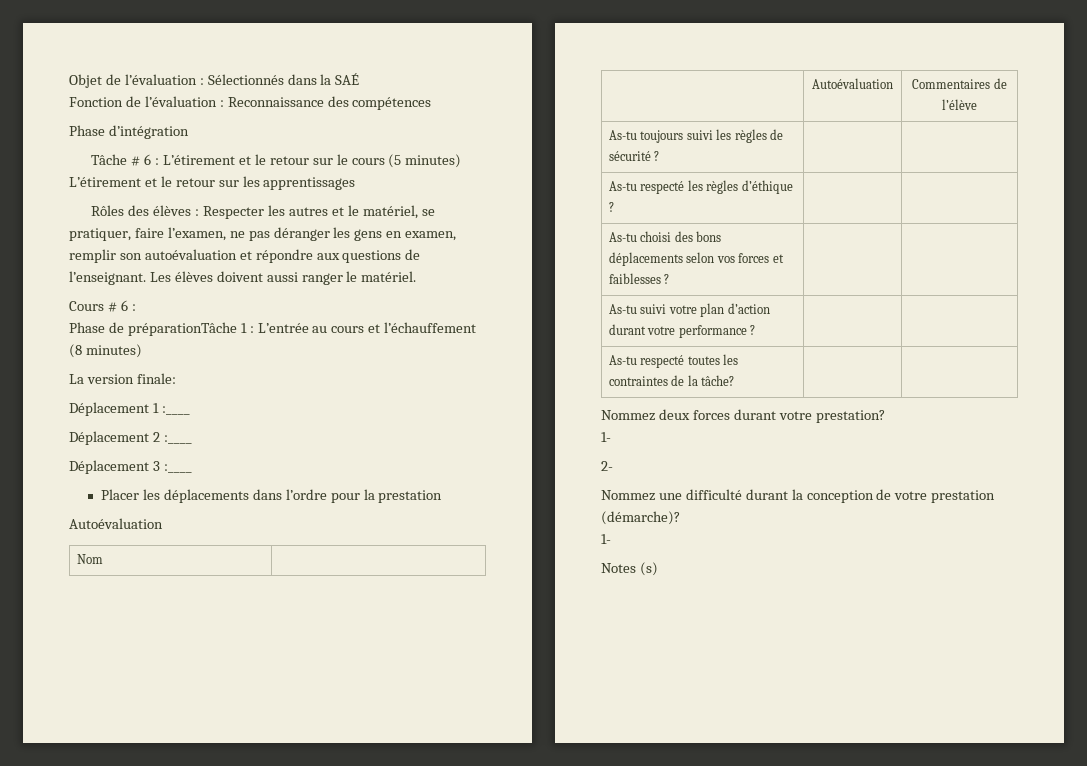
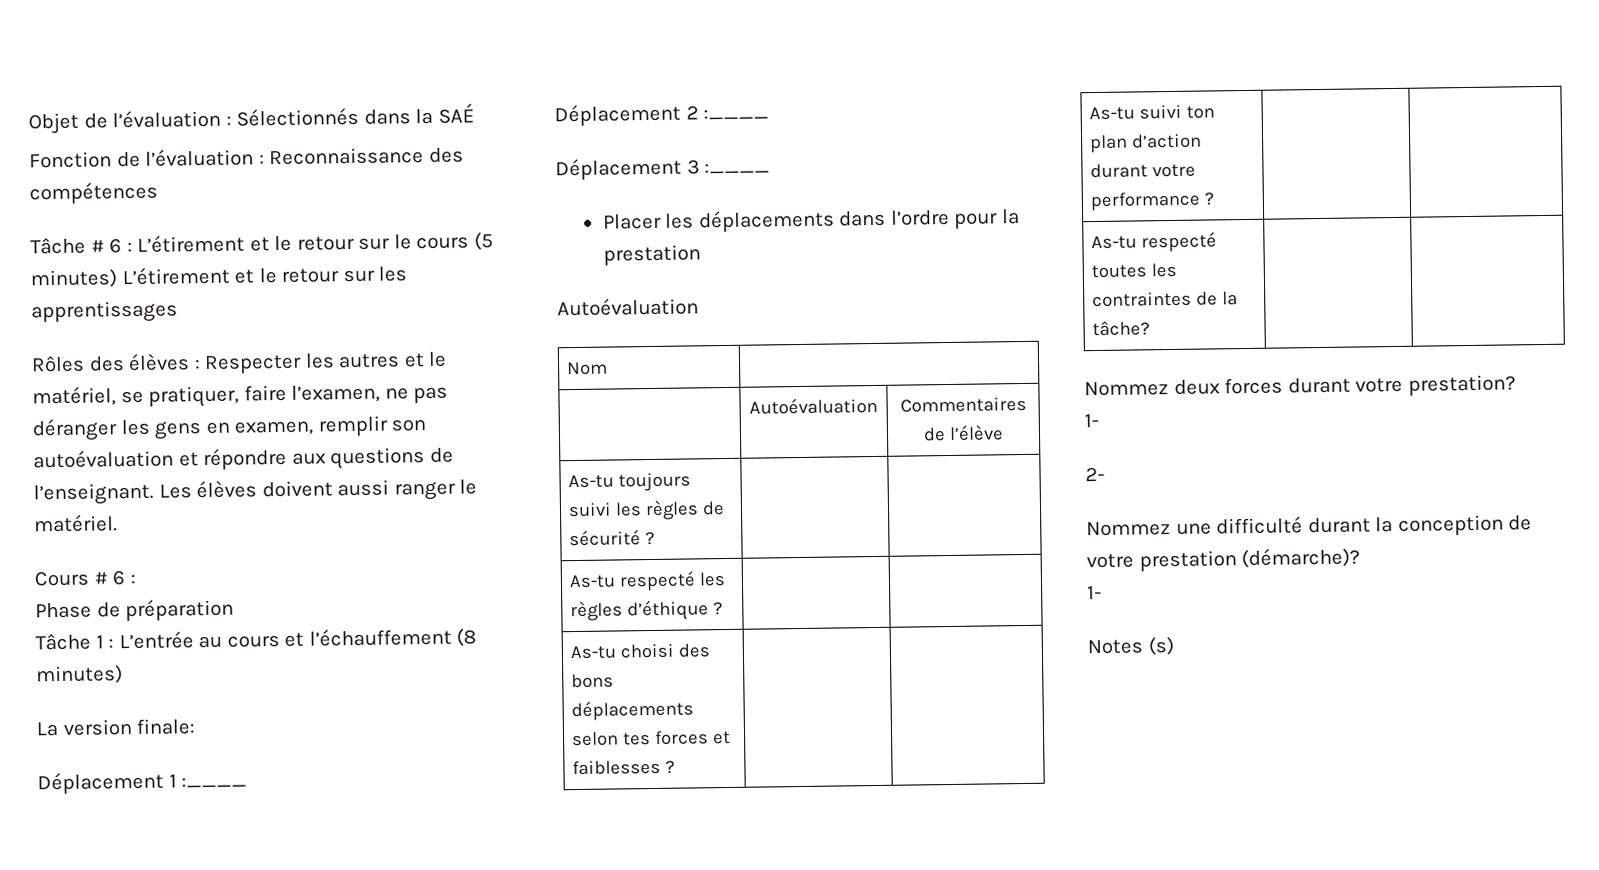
[69,125,189,139] // Phase d’intégration -> (158, 193) none
[127,322,237,336] préparationTâche -> [125,598,235,622] [35,632,91,651] préparation // Tâche
[716,256,735,263] vos -> [622,732,652,746] tes
[668,305,697,314] votre -> [1186,105,1216,119] ton

